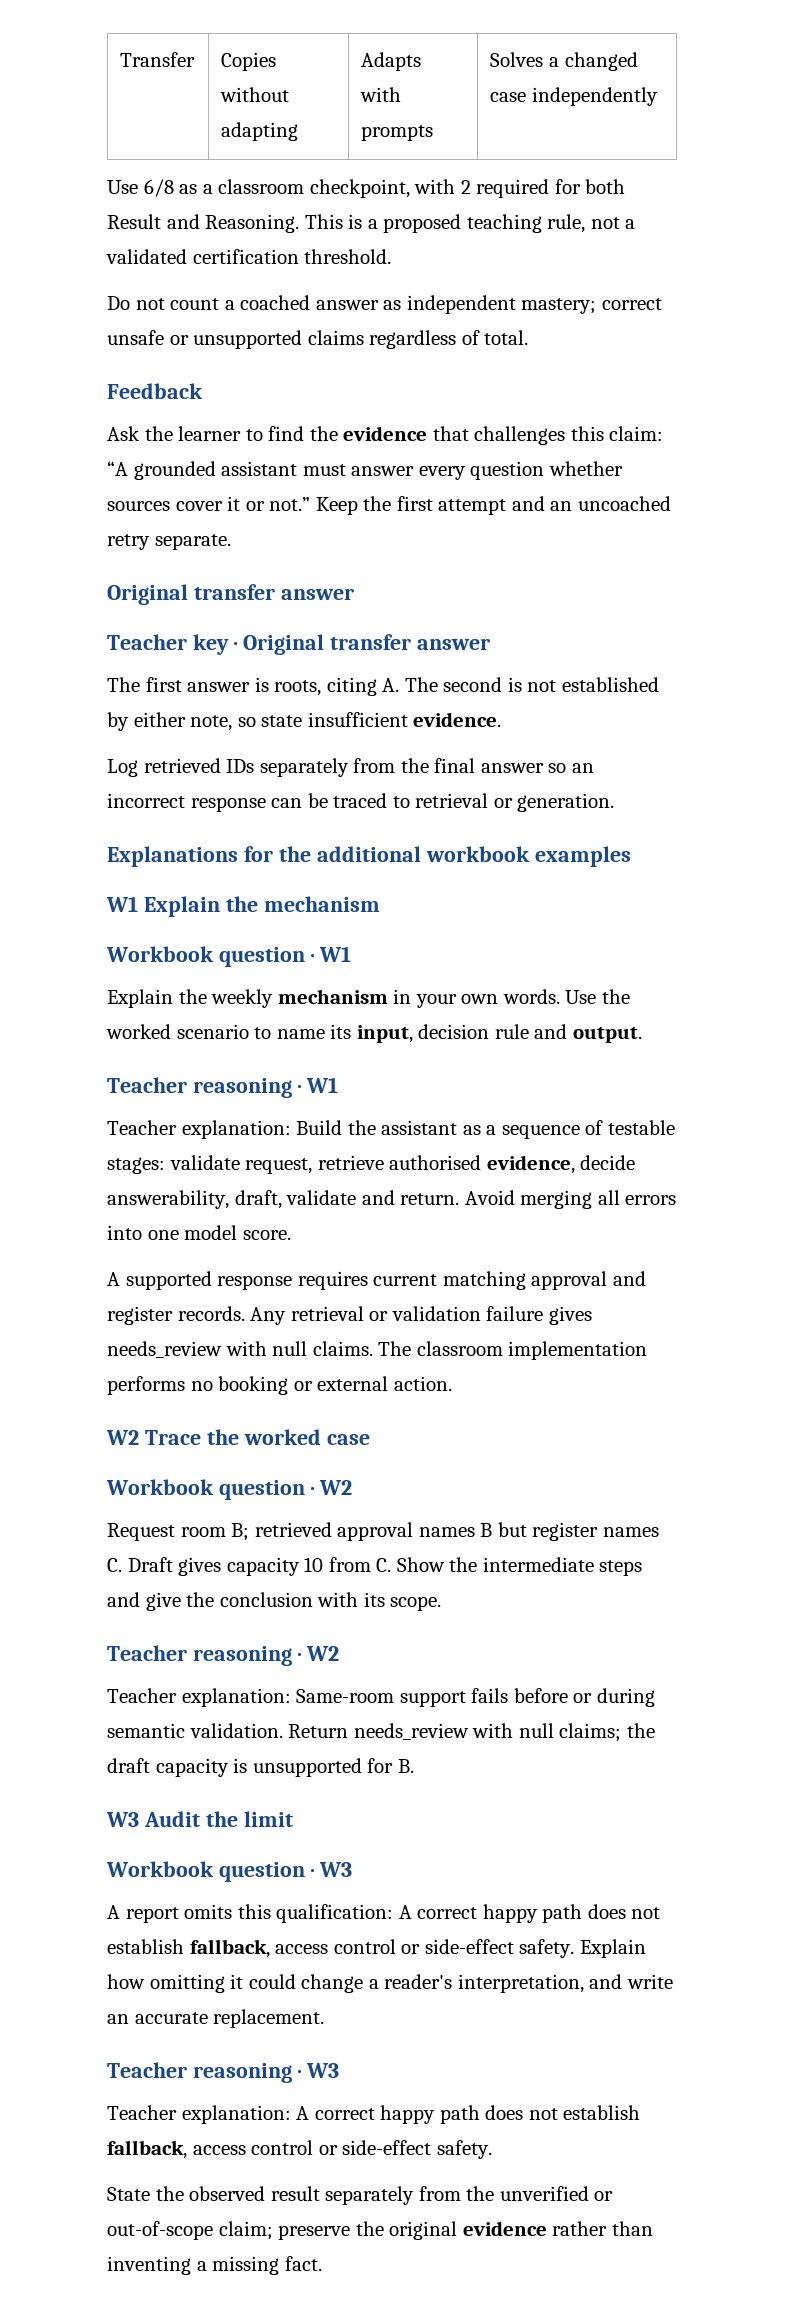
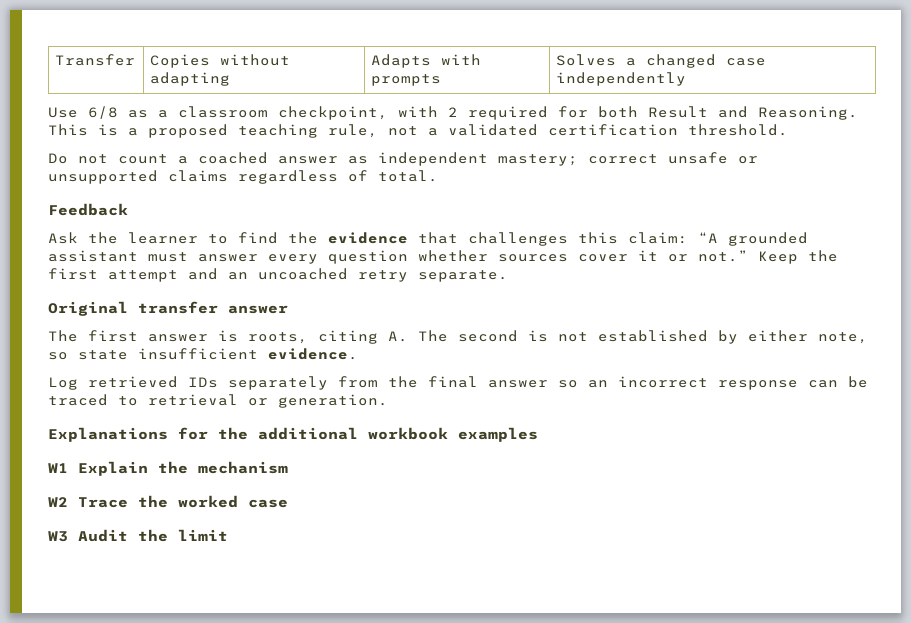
[107,634,490,655] // Teacher key · Original transfer answer -> (288, 309) none
[106,946,351,967] [107,989,630,1008] [106,1024,642,1043] [107,1077,338,1098] [107,1120,675,1139] [107,1155,636,1174] [107,1190,677,1209] [107,1225,291,1240] [107,1271,646,1290] [107,1306,592,1325] [107,1341,648,1360] [107,1376,452,1395] // Workbook question · W1 // Explain the weekly mechanism in your own words. Use the worked scenario to name its input, decision rule and output. // Teacher reasoning · W1 // Teacher explanation: Build the assistant as a sequence of testable stages: validate request, retrieve authorised evidence, decide answerability, draft, validate and return. Avoid merging all errors into one model score. // A supported response requires current matching approval and register records. Any retrieval or validation failure gives needs_review with null claims. The classroom implementation performs no booking or external action. -> (288, 467) none
[106,1479,352,1500] [107,1522,659,1541] [107,1557,643,1576] [107,1592,442,1611] [107,1645,339,1666] [107,1688,655,1707] [107,1723,655,1742] [107,1758,414,1777] [106,1811,293,1827] [106,1861,352,1882] [107,1904,661,1923] [107,1939,646,1958] [107,1974,673,1993] [107,2009,325,2028] [107,2062,339,2083] [107,2105,641,2124] [107,2140,492,2159] [107,2186,614,2205] [107,2221,653,2240] [107,2256,322,2275] Workbook question · W2 // Request room B; retrieved approval names B but register names C. Draft gives capacity 10 from C. Show the intermediate steps and give the conclusion with its scope. // Teacher reasoning · W2 // Teacher explanation: Same-room support fails before or during semantic validation. Return needs_review with null claims; the draft capacity is unsupported for B. // W3 Audit the limit // Workbook question · W3 // A report omits this qualification: A correct happy path does not establish fallback, access control or side-effect safety. Explain how omitting it could change a reader's interpretation, and write an accurate replacement. // Teacher reasoning · W3 // Teacher explanation: A correct happy path does not establish fallback, access control or side-effect safety. // State the observed result separately from the unverified or out-of-scope claim; preserve the original evidence rather than inventing a missing fact. -> [48,529,228,542] W3 Audit the limit

